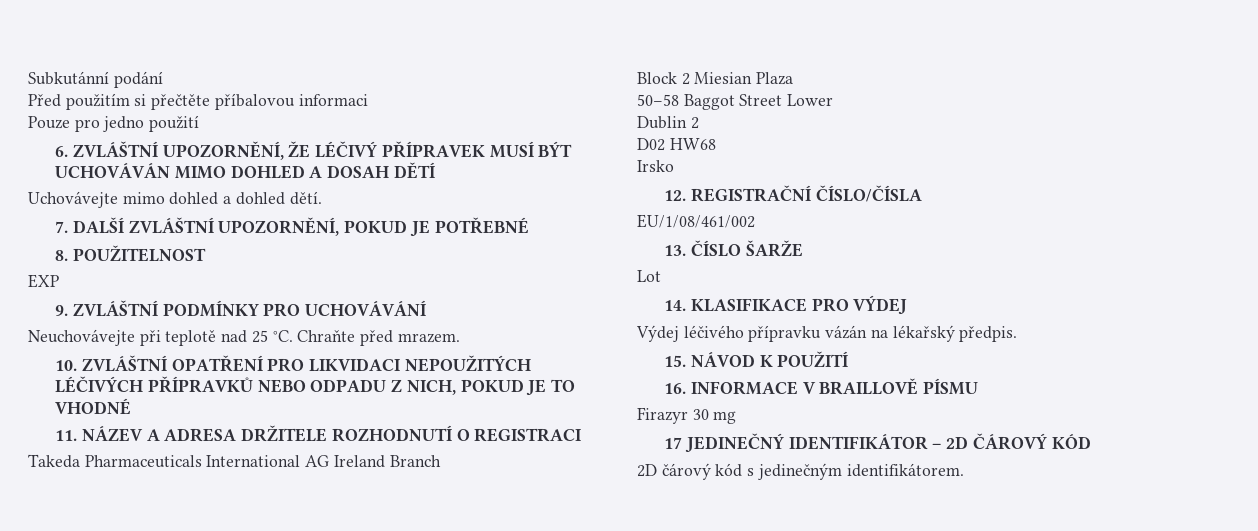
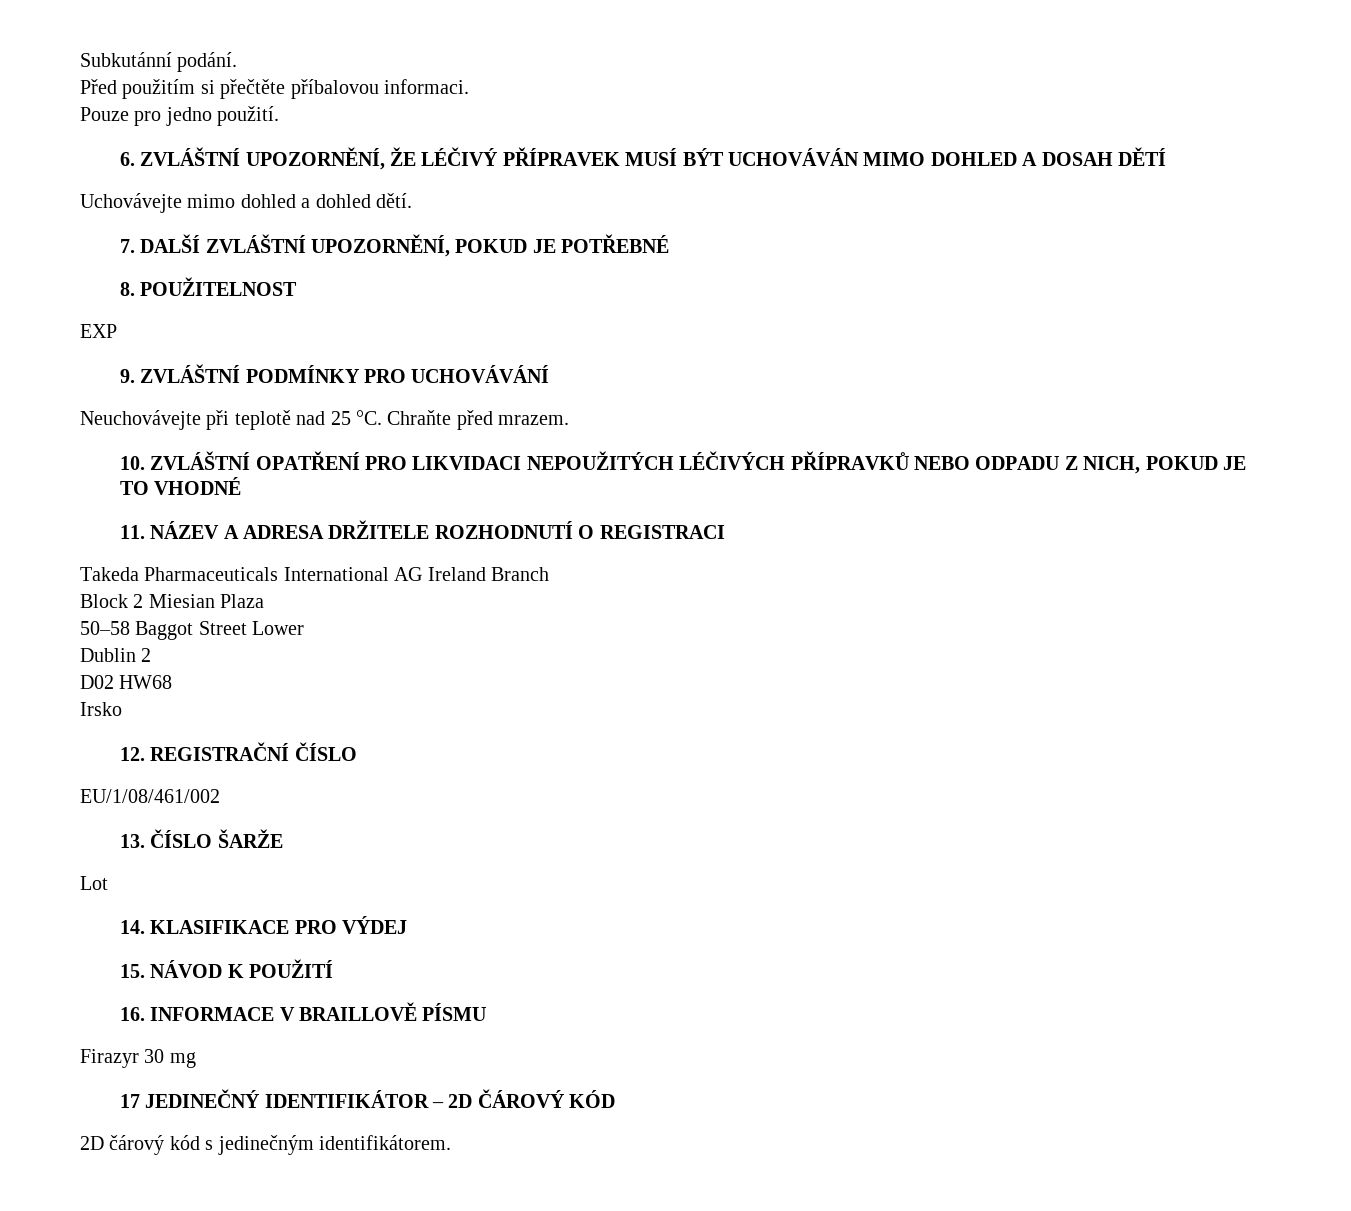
[113,71,163,88] podání -> [177,52,238,72] podání.
[298,94,368,106] informaci -> [384,79,469,94] informaci.
[149,115,200,132] použití -> [217,106,280,126] použití.
[815,185,922,202] ČÍSLO/ČÍSLA -> [294,742,357,761] ČÍSLO
[636,325,1018,342] // Výdej léčivého přípravku vázán na lékařský předpis. -> (408, 925) none

